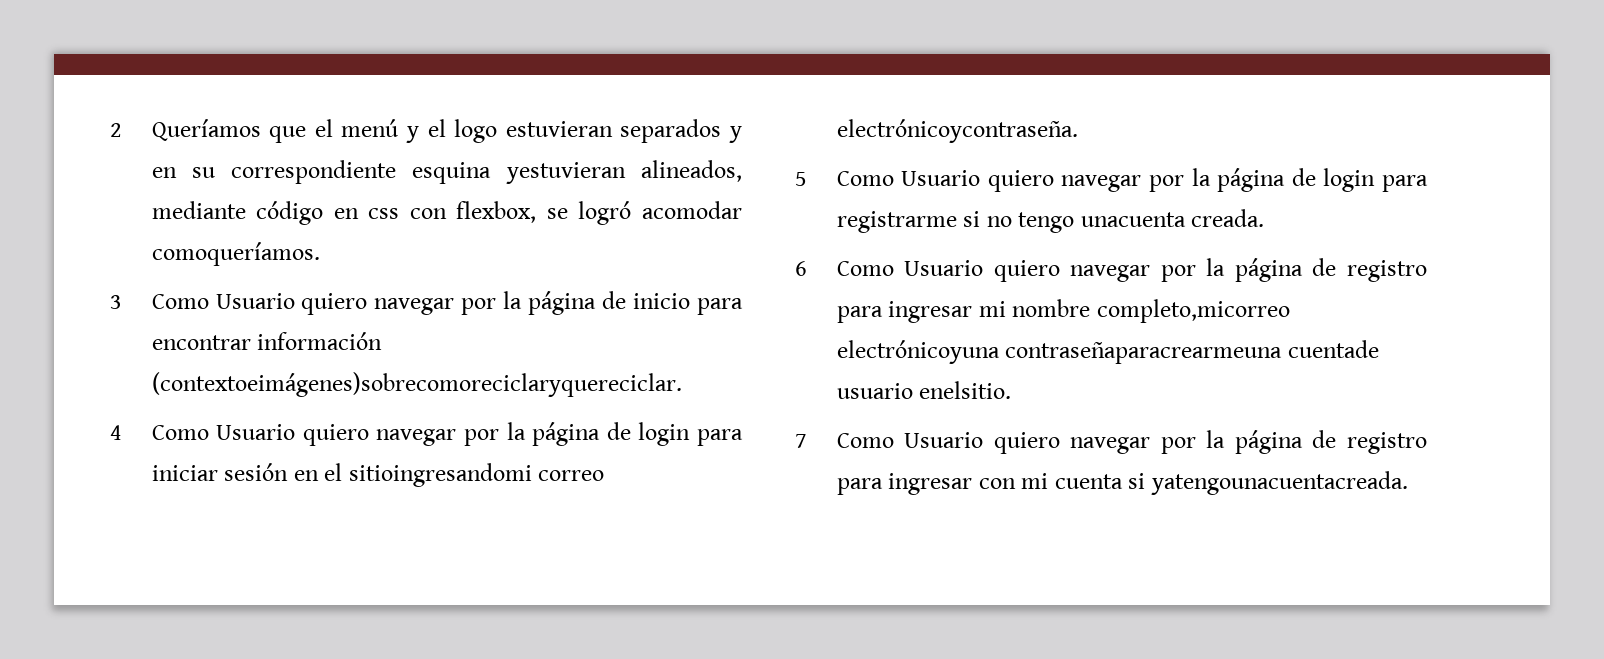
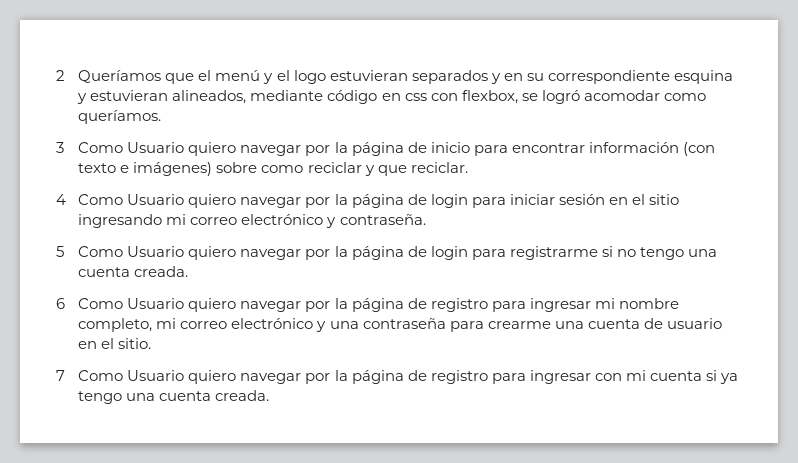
[505,162,626,184] yestuvieran -> [77,90,169,104] y estuvieran
[151,242,320,266] comoqueríamos. -> [663,93,706,101] [78,110,162,124] como queríamos.
[151,372,682,397] (contextoeimágenes)sobrecomoreciclaryquereciclar. -> [682,142,715,156] [78,162,468,176] (con texto e imágenes) sobre como reciclar y que reciclar.
[348,463,605,487] [836,119,1078,143] sitioingresandomi correo electrónicoycontraseña. -> [648,194,679,205] [78,214,426,228] sitio ingresando mi correo electrónico y contraseña.
[1080,212,1186,227] unacuenta -> [687,249,717,257] [78,267,131,277] una cuenta
[1096,299,1290,323] [836,340,1379,364] [836,381,1012,399] completo,micorreo electrónicoyuna contraseñaparacrearmeuna cuentade usuario enelsitio. -> [78,318,722,332] [78,338,152,349] completo, mi correo electrónico y una contraseña para crearme una cuenta de usuario en el sitio.
[1150,471,1408,495] yatengounacuentacreada. -> [720,373,739,384] [78,390,270,404] ya tengo una cuenta creada.

